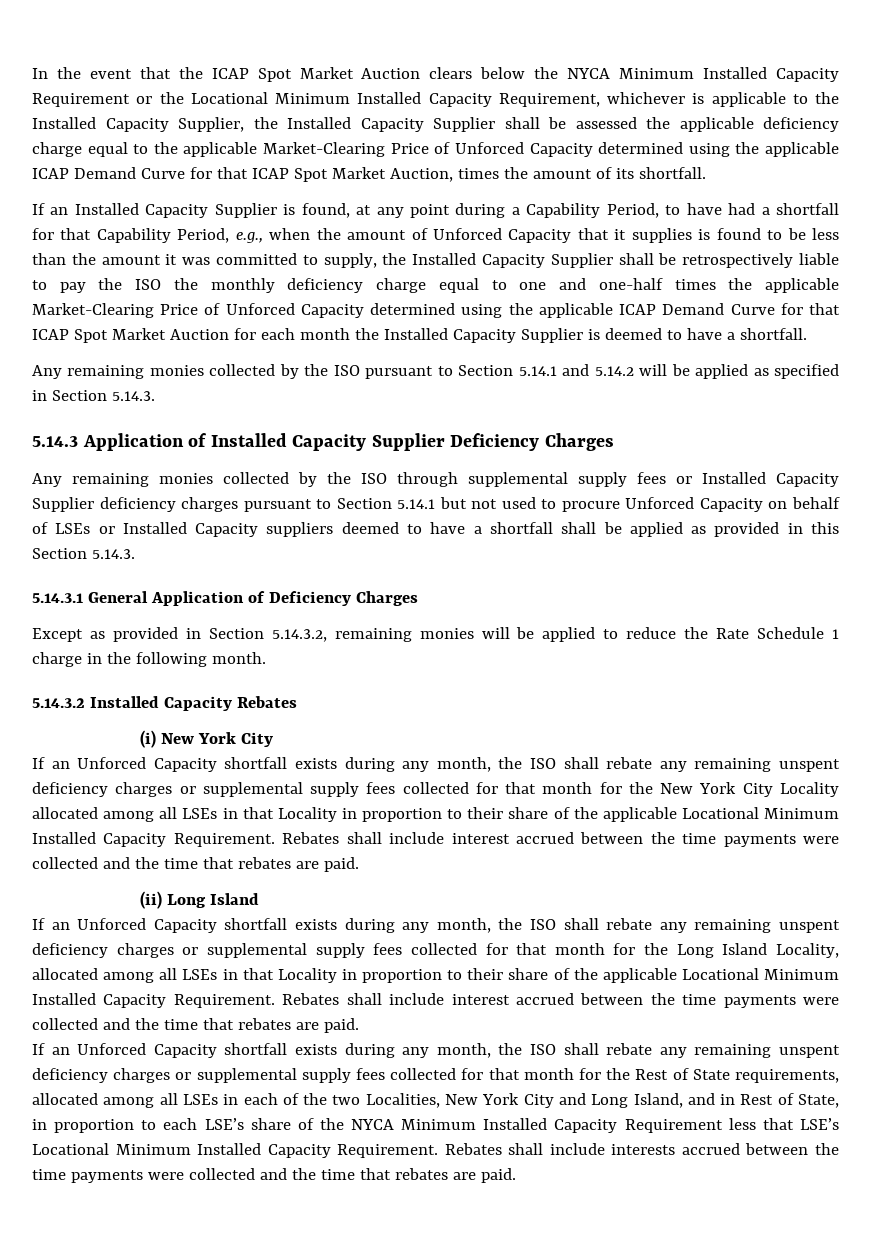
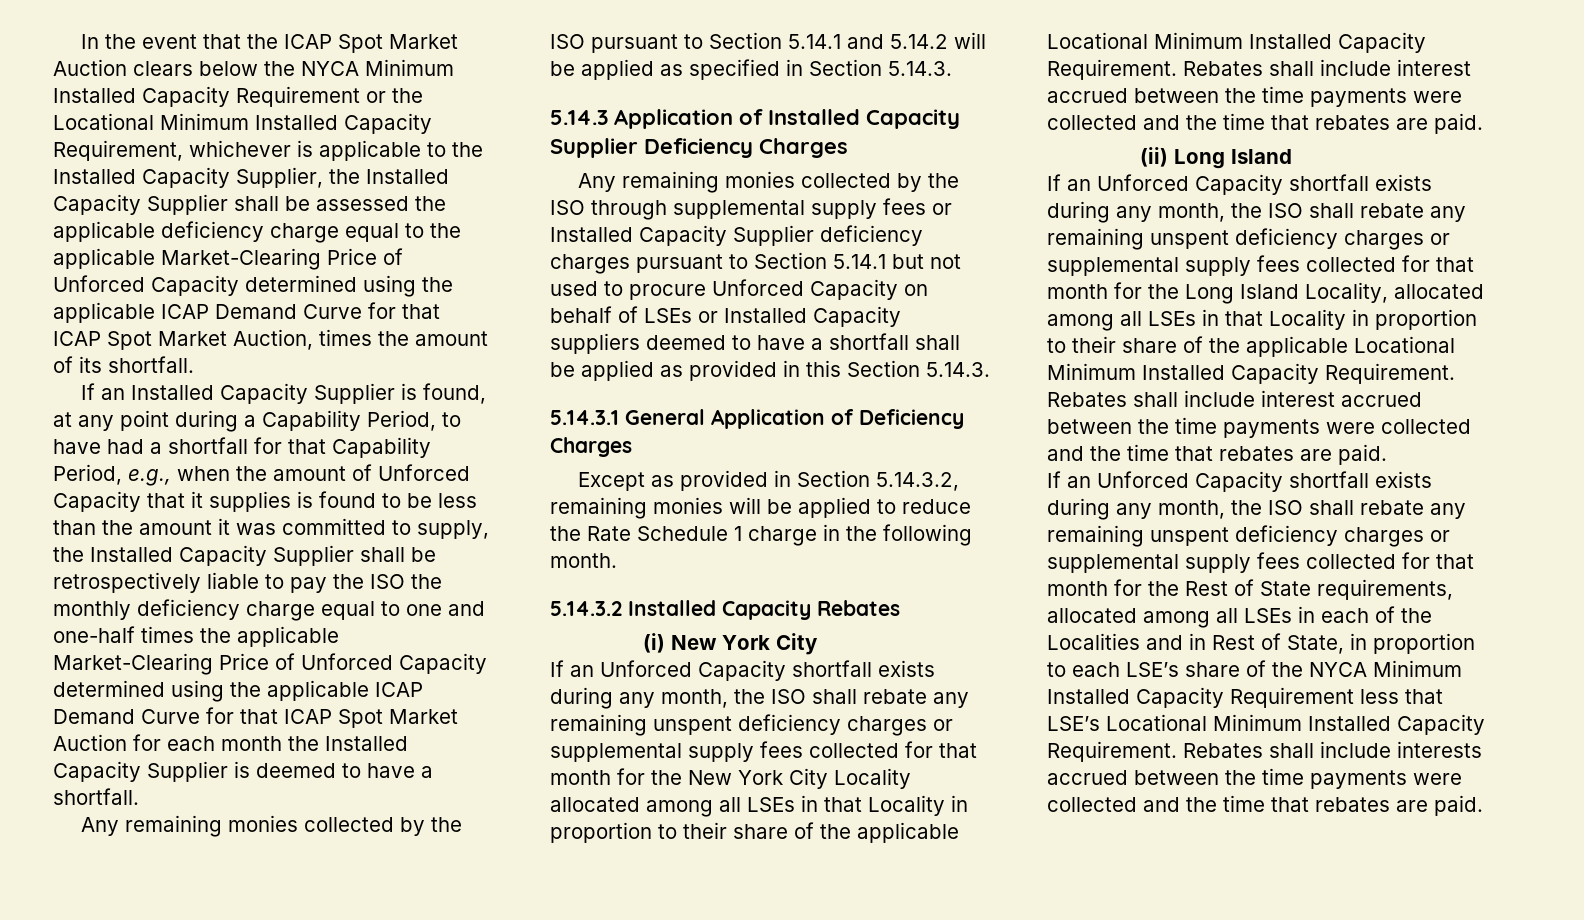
[332,1093,683,1108] two Localities, New York City and Long Island, -> [1047,633,1140,650] Localities

